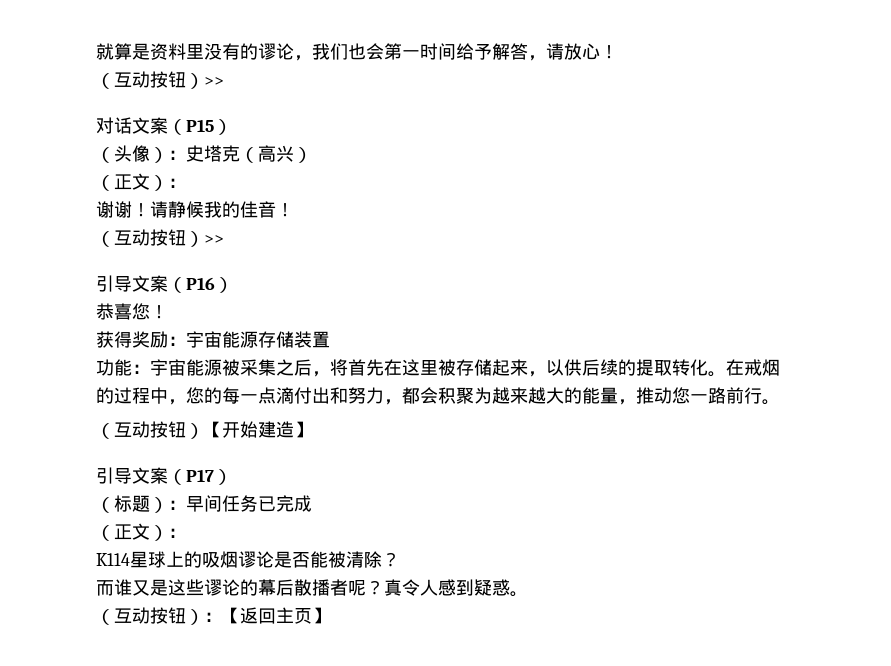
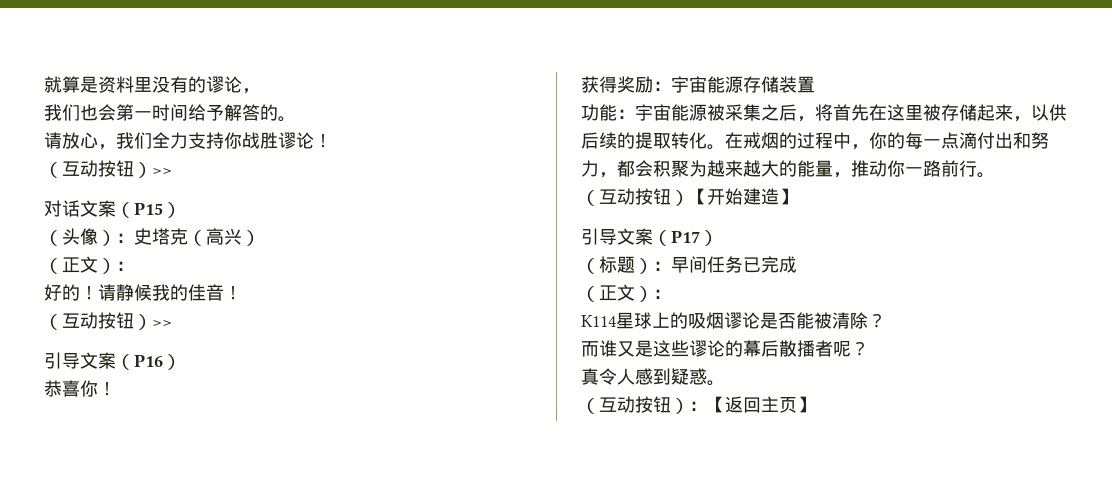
(312, 58) none -> (260, 91) //
[528,43,600,61] ，请放心 -> [260,104,296,122] [44,132,314,150] 的。 // 请放心，我们全力支持你战胜谬论
[96,201,132,218] 谢谢 -> [44,284,80,301] 好的
[132,303,150,320] 您 -> [80,380,98,397] 你
[186,387,204,404] 您 -> [869,132,887,149] 你
[672,387,690,404] 您 -> [887,160,905,177] 你
(384, 587) none -> (869, 348) //

